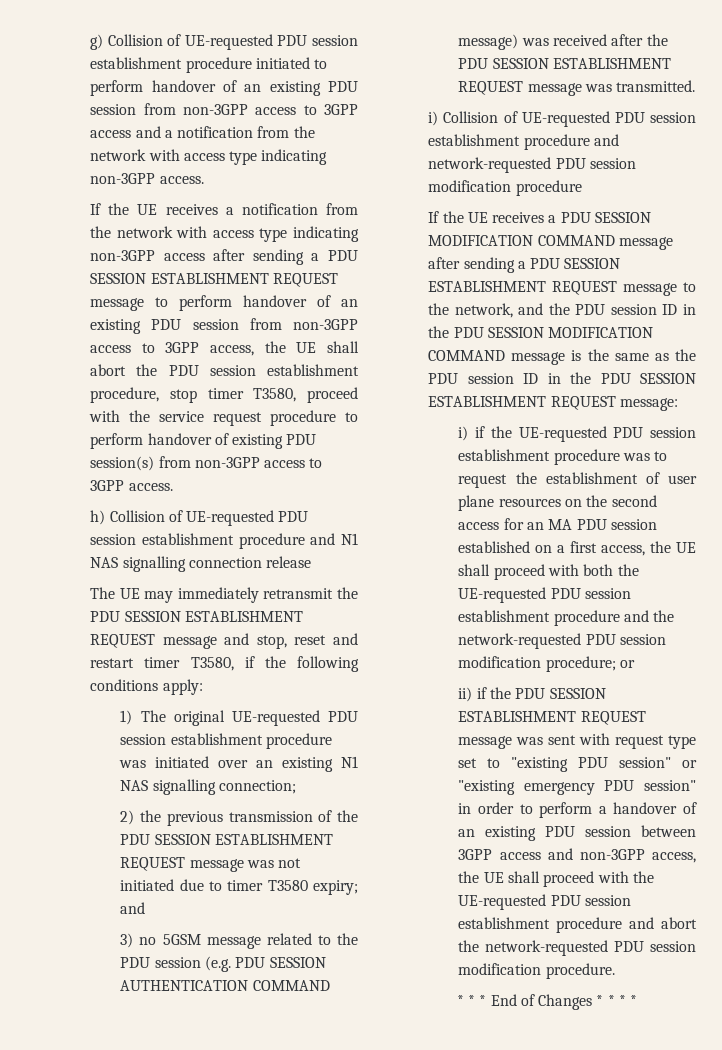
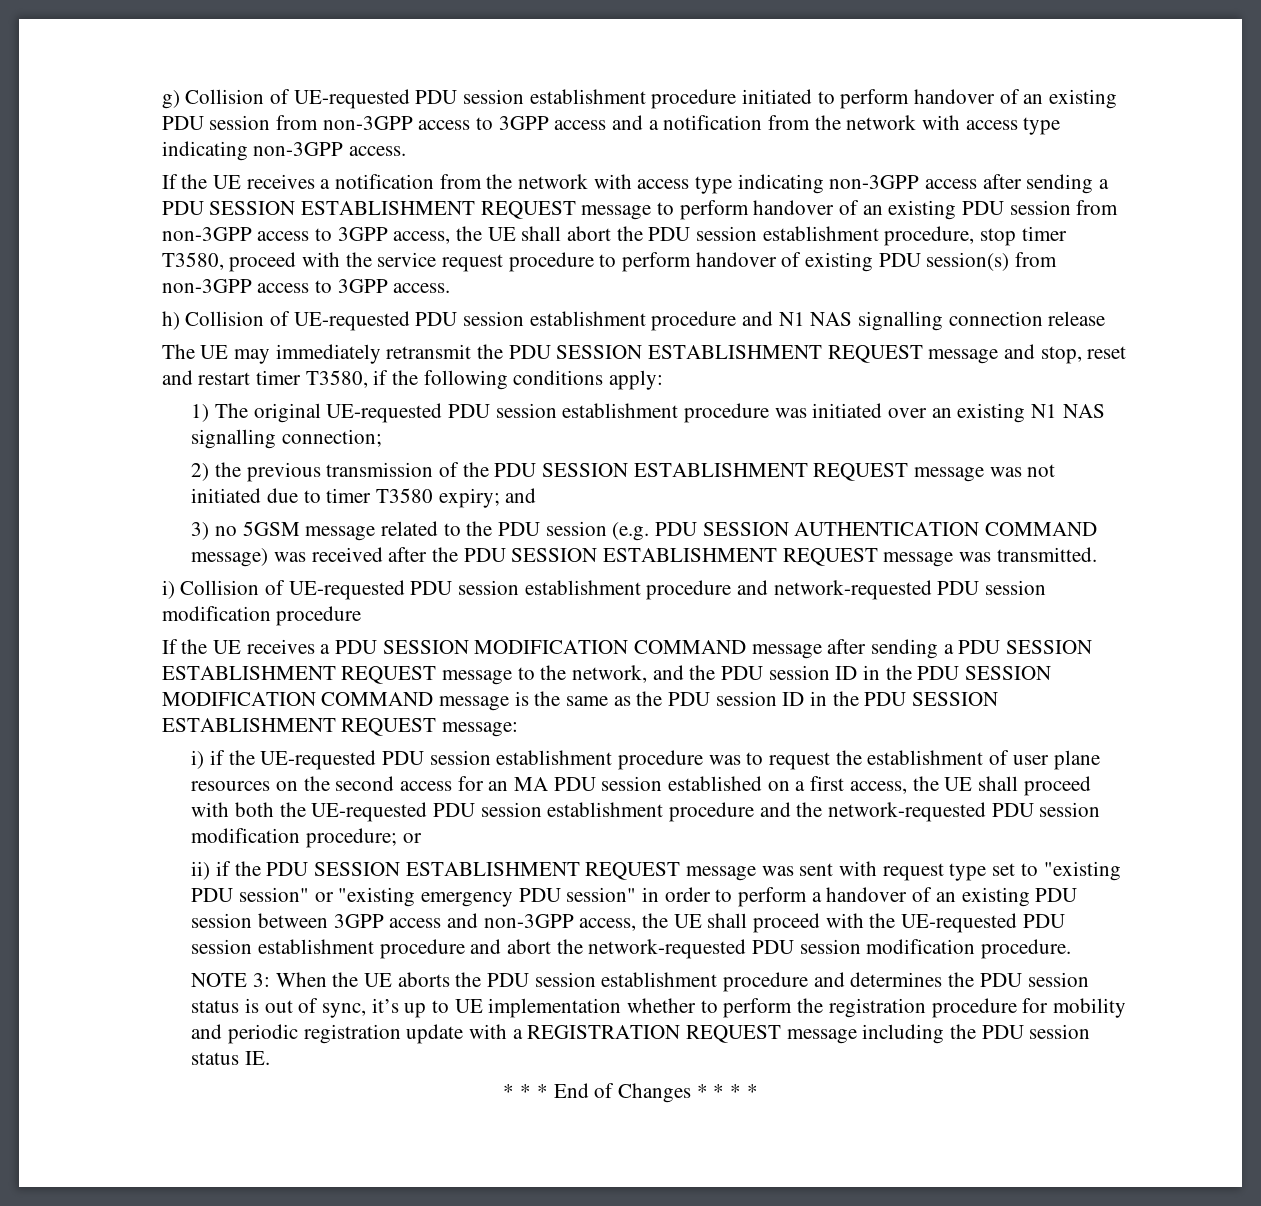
(615, 971) none -> [191,972,1089,992] [191,998,1126,1018] [191,1024,1091,1044] [191,1051,271,1065] // NOTE 3: When the UE aborts the PDU session establishment procedure and determines the PDU session status is out of sync, it’s up to UE implementation whether to perform the registration procedure for mobility and periodic registration update with a REGISTRATION REQUEST message including the PDU session status IE.

